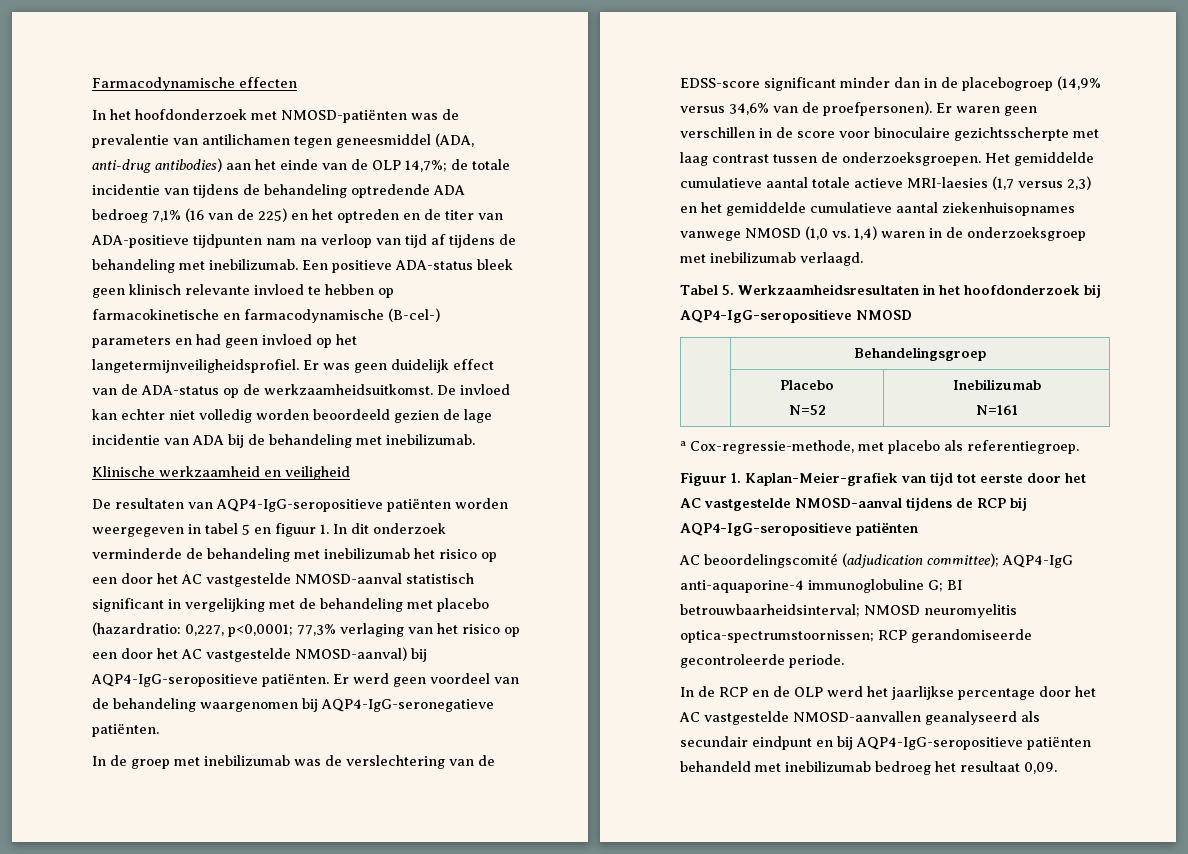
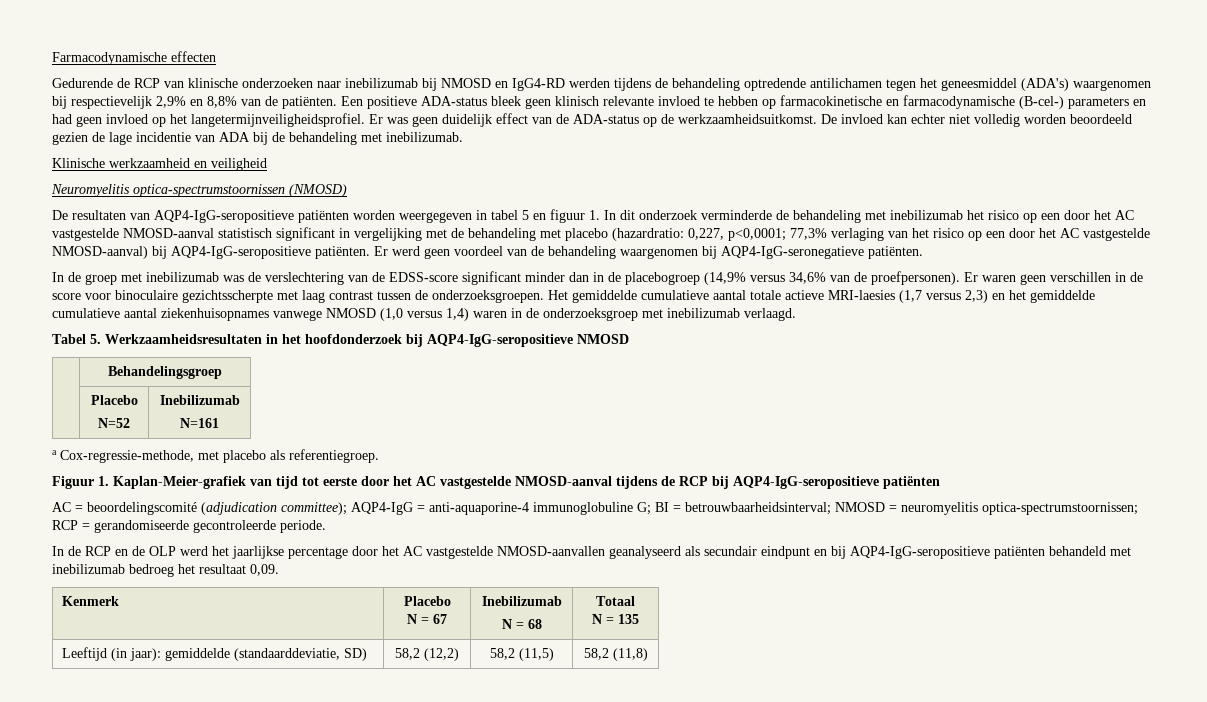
[92,109,459,123] [92,133,474,148] [92,158,510,173] [92,184,465,198] [92,208,503,223] [91,234,516,248] [92,259,298,273] In het hoofdonderzoek met NMOSD-patiënten was de prevalentie van antilichamen tegen geneesmiddel (ADA, anti-drug antibodies) aan het einde van de OLP 14,7%; de totale incidentie van tijdens de behandeling optredende ADA bedroeg 7,1% (16 van de 225) en het optreden en de titer van ADA-positieve tijdpunten nam na verloop van tijd af tijdens de behandeling met inebilizumab. -> [52,78,1151,91] [52,96,337,109] Gedurende de RCP van klinische onderzoeken naar inebilizumab bij NMOSD en IgG4-RD werden tijdens de behandeling optredende antilichamen tegen het geneesmiddel (ADA's) waargenomen bij respectievelijk 2,9% en 8,8% van de patiënten.
(350, 473) none -> [51,184,347,197] // Neuromyelitis optica-spectrumstoornissen (NMOSD)
[832,231,850,238] vs. -> [407,311,442,318] versus
(700, 560) none -> [75,505,83,512] =
(1073, 561) none -> [417,505,425,512] =
(962, 585) none -> [673,505,681,512] =
(920, 610) none -> [889,505,897,512] =
(907, 635) none -> [82,523,90,530] =
(1057, 768) none -> [62,596,120,606] [403,596,451,606] [407,614,447,624] [481,596,562,606] [501,619,542,629] [596,596,635,606] [592,614,639,624] [62,647,368,661] [395,648,459,661] [489,648,554,661] [583,648,648,661] // Kenmerk | Placebo // N = 67 | Inebilizumab // N = 68 | Totaal // N = 135 // Leeftijd (in jaar): gemiddelde (standaarddeviatie, SD) | 58,2 (12,2) | 58,2 (11,5) | 58,2 (11,8)

